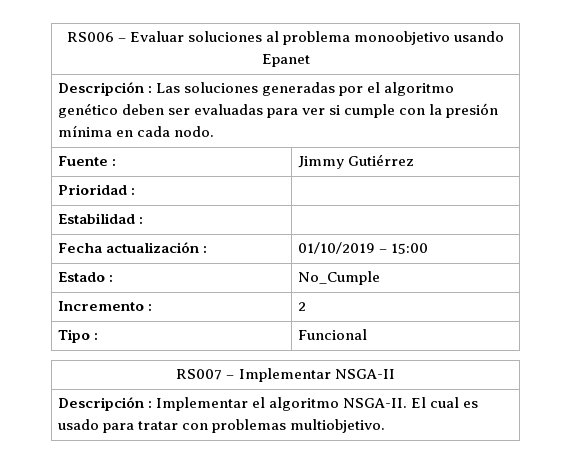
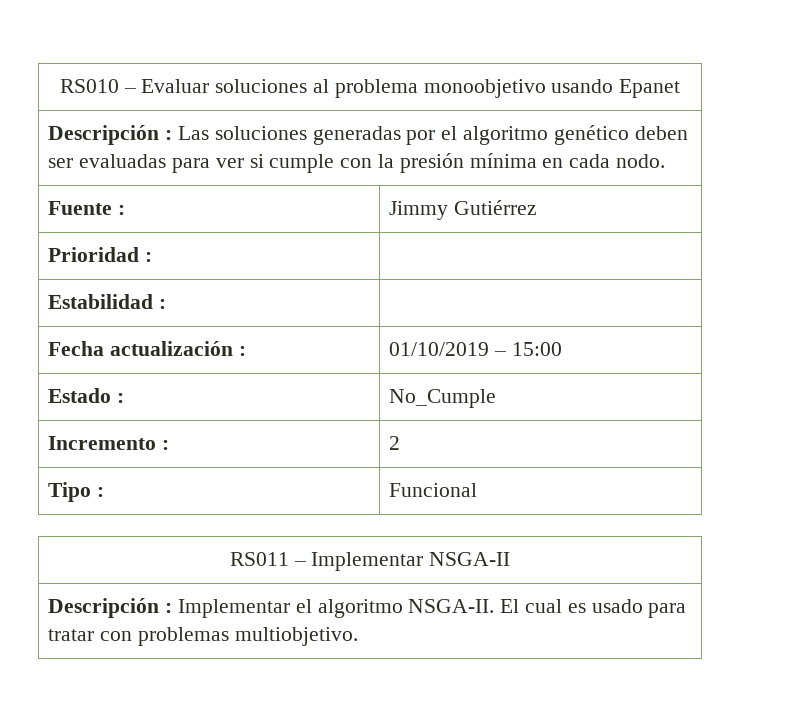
[66,32,114,42] RS006 -> [59,79,119,93] RS010
[176,369,223,380] RS007 -> [229,552,289,566] RS011

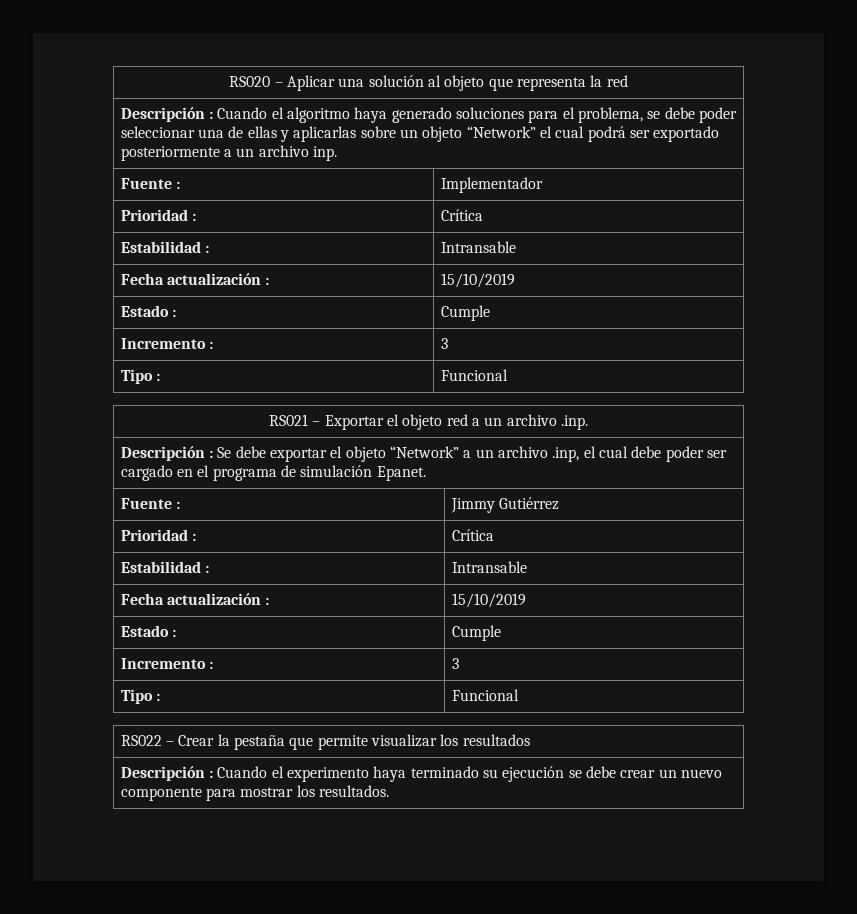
[59,79,681,98] [48,125,688,145] [48,153,666,173] RS010 – Evaluar soluciones al problema monoobjetivo usando Epanet // Descripción : Las soluciones generadas por el algoritmo genético deben ser evaluadas para ver si cumple con la presión mínima en cada nodo. -> [229,75,628,91] [120,107,737,123] [120,126,720,142] [120,145,338,161] [120,178,181,189] [440,177,543,193] [120,209,197,221] [440,209,483,221] [120,241,210,253] [440,241,516,253] [120,273,270,285] [440,273,515,288] [120,305,177,317] [440,305,490,321] [120,338,214,349] [440,338,448,349] [120,369,161,384] [440,369,508,381] [269,414,588,430] [120,446,727,462] [120,465,426,481] RS020 – Aplicar una solución al objeto que representa la red // Descripción : Cuando el algoritmo haya generado soluciones para el problema, se debe poder seleccionar una de ellas y aplicarlas sobre un objeto “Network” el cual podrá ser exportado posteriormente a un archivo inp. // Fuente : | Implementador // Prioridad : | Crítica // Estabilidad : | Intransable // Fecha actualización : | 15/10/2019 // Estado : | Cumple // Incremento : | 3 // Tipo : | Funcional // RS021 – Exportar el objeto red a un archivo .inp. // Descripción : Se debe exportar el objeto “Network” a un archivo .inp, el cual debe poder ser cargado en el programa de simulación Epanet.
[48,294,167,309] [48,341,247,356] [389,342,563,356] [48,388,125,403] [389,389,497,408] [48,436,170,450] [389,436,401,450] [48,482,105,502] [389,483,478,497] [229,552,511,571] [48,598,687,618] [48,627,358,646] // Estabilidad : | // Fecha actualización : | 01/10/2019 – 15:00 // Estado : | No_Cumple // Incremento : | 2 // Tipo : | Funcional // RS011 – Implementar NSGA-II // Descripción : Implementar el algoritmo NSGA-II. El cual es usado para tratar con problemas multiobjetivo. -> [451,529,494,541] [120,561,210,573] [451,561,527,573] [120,593,270,605] [451,593,526,608] [120,625,177,637] [451,625,501,641] [120,658,214,669] [451,658,459,669] [120,689,161,704] [451,689,519,701] [120,734,530,750] [120,766,722,782] [120,785,390,801] Crítica // Estabilidad : | Intransable // Fecha actualización : | 15/10/2019 // Estado : | Cumple // Incremento : | 3 // Tipo : | Funcional // RS022 – Crear la pestaña que permite visualizar los resultados // Descripción : Cuando el experimento haya terminado su ejecución se debe crear un nuevo componente para mostrar los resultados.

